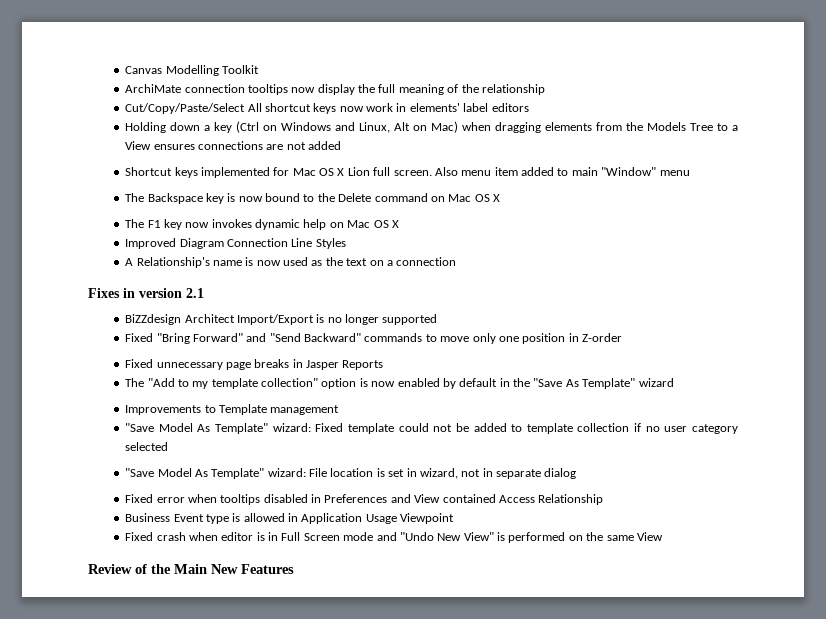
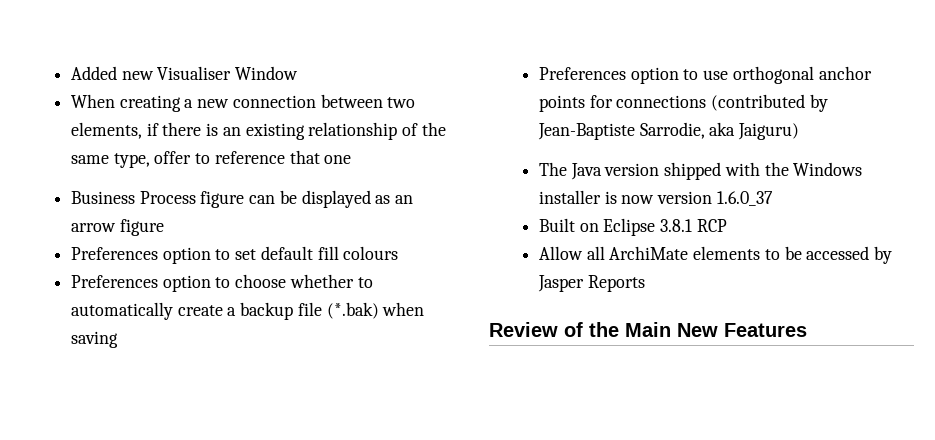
[125,65,259,76] [125,84,545,95] [125,103,529,114] [125,121,739,133] [125,141,342,150] [125,167,690,178] [125,193,501,204] [125,219,399,230] [125,238,346,249] [125,257,457,268] [88,288,204,298] [125,314,438,325] [125,333,623,344] [125,359,384,370] [125,378,674,389] [125,404,340,415] [125,423,738,434] [125,442,169,451] [125,468,577,479] [125,494,604,505] [125,513,455,524] [125,532,663,543] Canvas Modelling Toolkit // ArchiMate connection tooltips now display the full meaning of the relationship // Cut/Copy/Paste/Select All shortcut keys now work in elements' label editors // Holding down a key (Ctrl on Windows and Linux, Alt on Mac) when dragging elements from the Models Tree to a View ensures connections are not added // Shortcut keys implemented for Mac OS X Lion full screen. Also menu item added to main "Window" menu // The Backspace key is now bound to the Delete command on Mac OS X // The F1 key now invokes dynamic help on Mac OS X // Improved Diagram Connection Line Styles // A Relationship's name is now used as the text on a connection // Fixes in version 2.1 // BiZZdesign Architect Import/Export is no longer supported // Fixed "Bring Forward" and "Send Backward" commands to move only one position in Z-order // Fixed unnecessary page breaks in Jasper Reports // The "Add to my template collection" option is now enabled by default in the "Save As Template" wizard // Improvements to Template management // "Save Model As Template" wizard: Fixed template could not be added to template collection if no user category selected // "Save Model As Template" wizard: File location is set in wizard, not in separate dialog // Fixed error when tooltips disabled in Preferences and View contained Access Relationship // Business Event type is allowed in Application Usage Viewpoint // Fixed crash when editor is in Full Screen mode and "Undo New View" is performed on the same View -> [71,66,299,80] [71,94,416,112] [71,122,446,140] [71,150,352,168] [71,190,414,208] [71,219,164,236] [71,246,399,264] [71,274,373,292] [71,302,425,320] [71,331,119,348] [539,66,872,84] [539,94,828,112] [538,122,800,140] [539,162,863,180] [539,190,773,206] [539,218,727,236] [539,246,893,264] [538,275,645,292] Added new Visualiser Window // When creating a new connection between two elements, if there is an existing relationship of the same type, offer to reference that one // Business Process figure can be displayed as an arrow figure // Preferences option to set default fill colours // Preferences option to choose whether to automatically create a backup file (*.bak) when saving // Preferences option to use orthogonal anchor points for connections (contributed by Jean-Baptiste Sarrodie, aka Jaiguru) // The Java version shipped with the Windows installer is now version 1.6.0_37 // Built on Eclipse 3.8.1 RCP // Allow all ArchiMate elements to be accessed by Jasper Reports

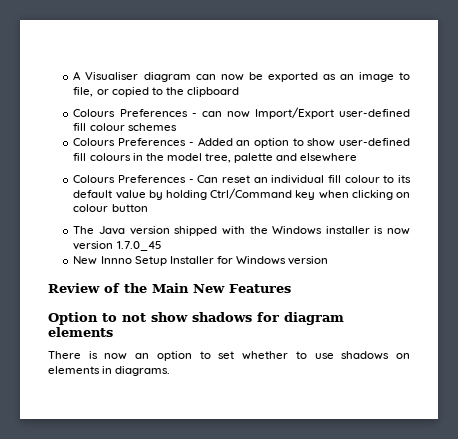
[71,66,299,80] [71,94,416,112] [71,122,446,140] [71,150,352,168] [71,190,414,208] [71,219,164,236] [71,246,399,264] [71,274,373,292] [71,302,425,320] [71,331,119,348] [539,66,872,84] [539,94,828,112] [538,122,800,140] Added new Visualiser Window // When creating a new connection between two elements, if there is an existing relationship of the same type, offer to reference that one // Business Process figure can be displayed as an arrow figure // Preferences option to set default fill colours // Preferences option to choose whether to automatically create a backup file (*.bak) when saving // Preferences option to use orthogonal anchor points for connections (contributed by Jean-Baptiste Sarrodie, aka Jaiguru) -> [73,71,410,82] [73,87,239,97] [73,107,411,119] [73,123,177,131] [73,137,411,148] [73,153,358,163] [73,175,412,184] [73,188,410,200] [73,204,148,212] A Visualiser diagram can now be exported as an image to file, or copied to the clipboard // Colours Preferences - can now Import/Export user-defined fill colour schemes // Colours Preferences - Added an option to show user-defined fill colours in the model tree, palette and elsewhere // Colours Preferences - Can reset an individual fill colour to its default value by holding Ctrl/Command key when clicking on colour button
[716,191,773,206] [539,218,727,236] [539,246,893,264] [538,275,645,292] 1.6.0_37 // Built on Eclipse 3.8.1 RCP // Allow all ArchiMate elements to be accessed by Jasper Reports -> [116,241,162,251] [73,256,329,266] 1.7.0_45 // New Innno Setup Installer for Windows version
(807, 330) none -> [48,312,344,325] [48,327,113,337] [48,351,410,361] [48,366,171,376] // Option to not show shadows for diagram elements // There is now an option to set whether to use shadows on elements in diagrams.

